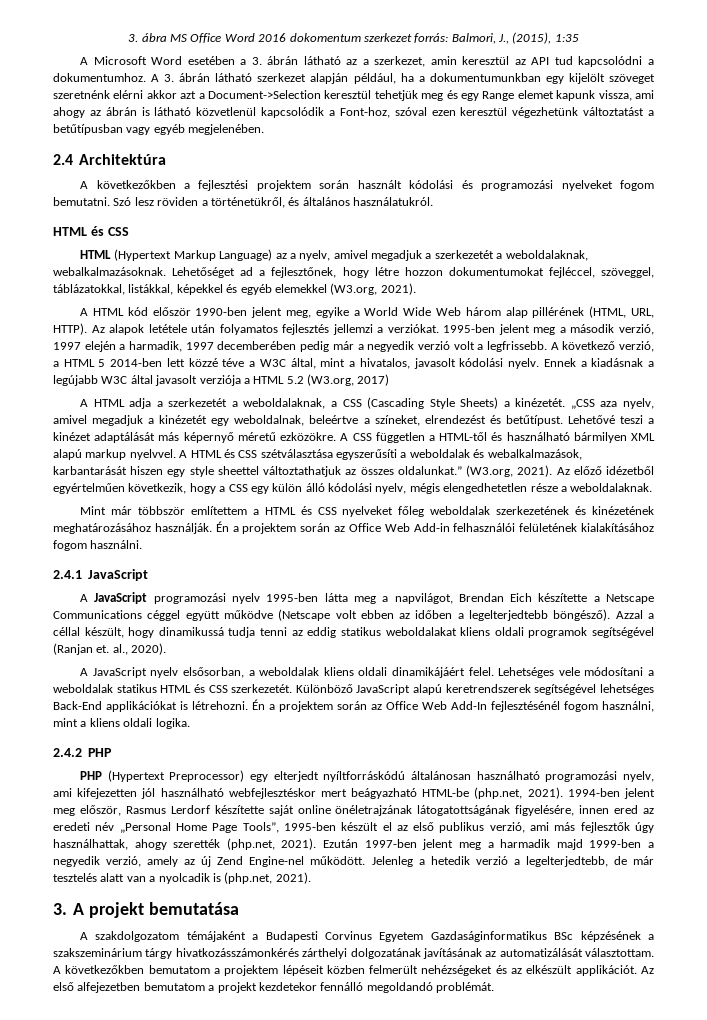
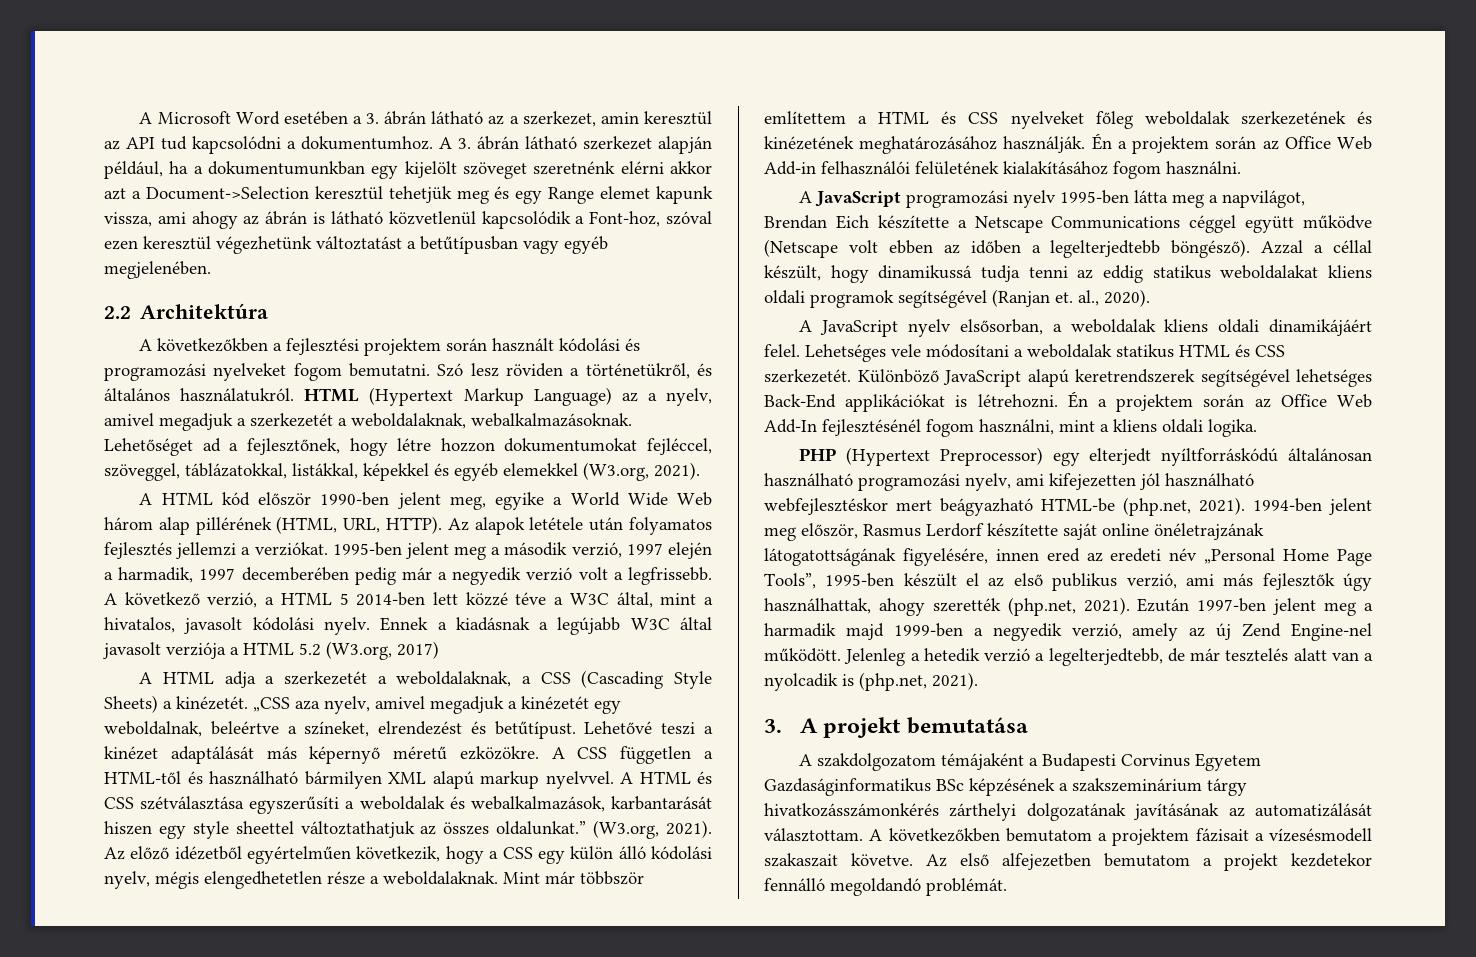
[128,32,579,44] 3. ábra MS Office Word 2016 dokomentum szerkezet forrás: Balmori, J., (2015), 1:35 // -> (139, 118) none
[53,154,73,165] 2.4 -> [104,306,131,319] 2.2
[53,226,129,236] // HTML és CSS // -> (295, 395) none
(653, 487) // -> (498, 878) none
[53,569,149,581] // 2.4.1 JavaScript -> (1241, 168) none
[53,748,113,757] // 2.4.2 PHP -> (1257, 428) none
[282,965,637,976] lépéseit közben felmerült nehézségeket és az elkészült applikációt. -> [1195,828,1372,842] [764,853,913,867] fázisait a vízesésmodell szakaszait követve.

